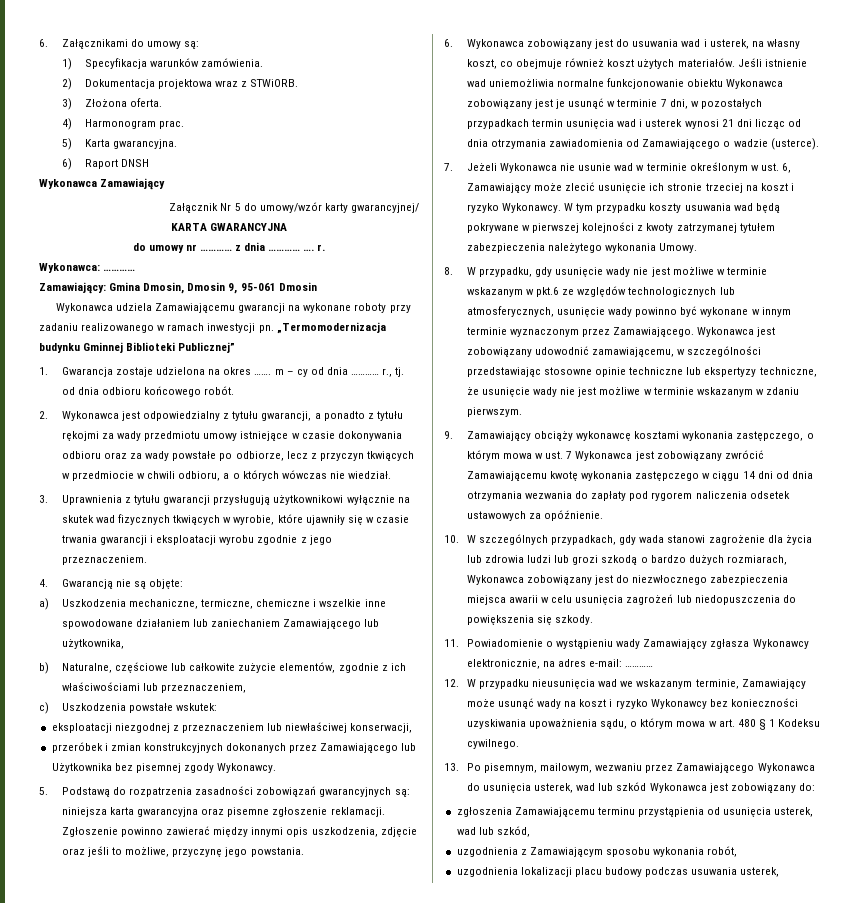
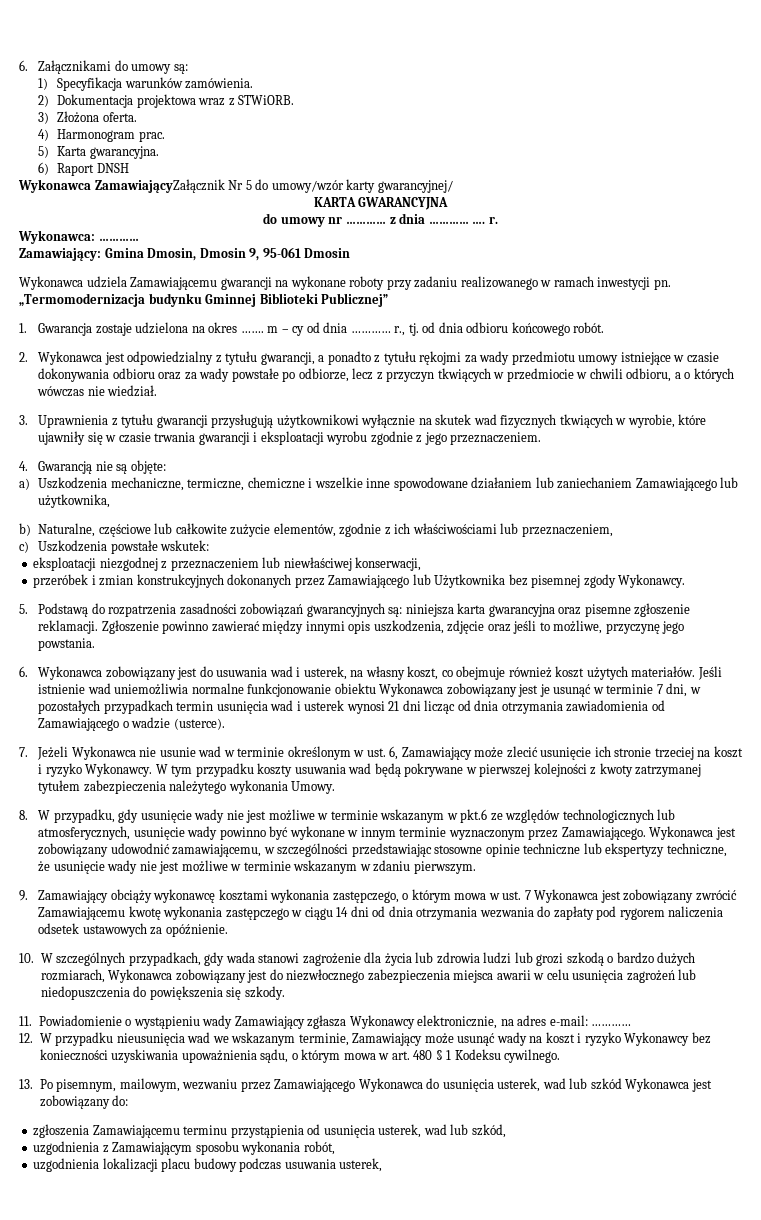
[100,178,166,190] [169,203,219,213] Zamawiający // Załącznik -> [94,179,225,193] ZamawiającyZałącznik

